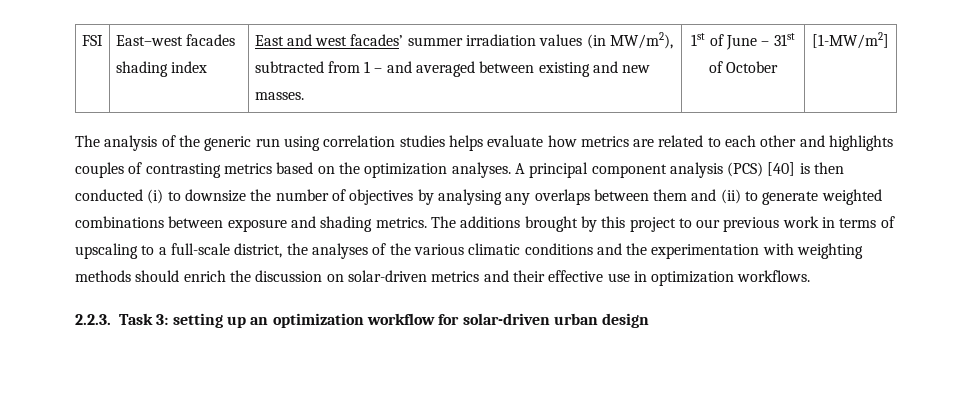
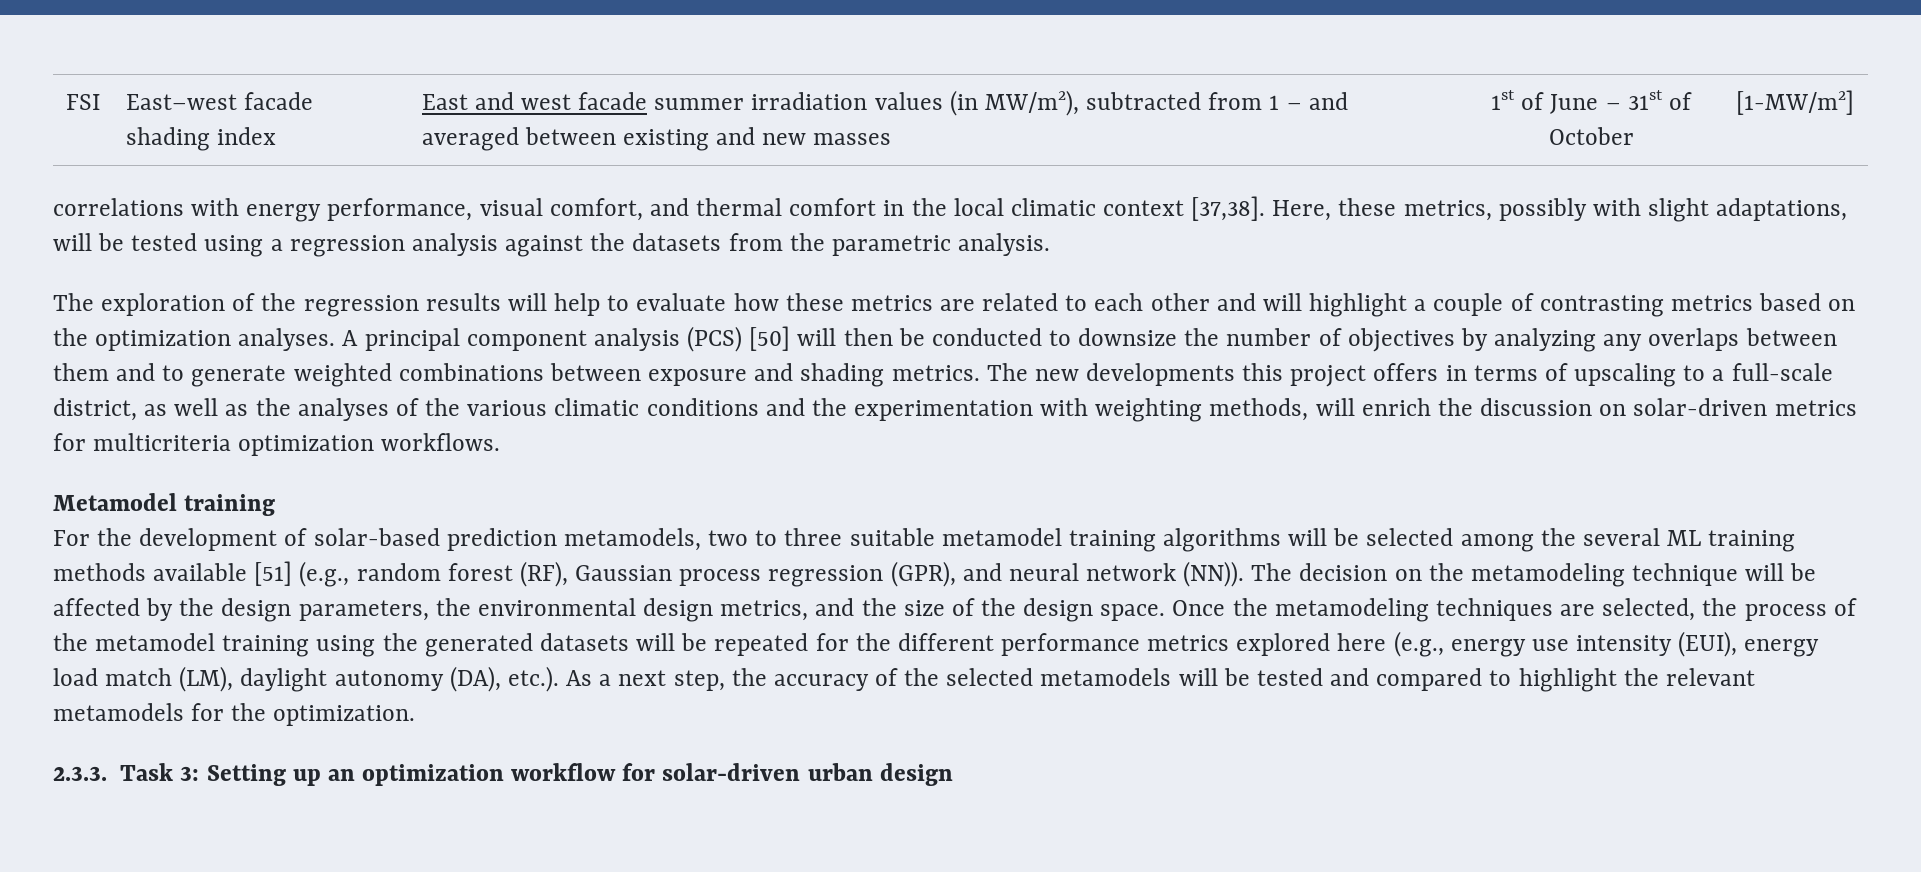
[185,34,235,46] facades -> [243,92,313,110] facade
[350,34,404,46] facades’ -> [578,92,648,110] facade
[254,92,304,100] masses. -> [813,133,892,145] masses
[75,135,483,151] // The analysis of the generic run using correlation studies helps -> [53,196,1848,222] [53,233,1051,257] [53,293,630,317] // correlations with energy performance, visual comfort, and thermal comfort in the local climatic context [37,38]. Here, these metrics, possibly with slight adaptations, will be tested using a regression analysis against the datasets from the parametric analysis. // The exploration of the regression results will help to
(577, 141) none -> [785,293,844,311] these
[829,135,894,151] [75,162,124,178] highlights couples -> [1262,293,1504,317] will highlight a couple
[767,162,845,176] [75,189,164,204] [40] is then conducted (i) -> [749,326,1042,351] [50] will then be conducted
[437,189,502,205] analysing -> [1494,328,1597,352] analyzing
[720,189,741,204] (ii) -> (156, 372) none
[460,216,819,232] additions brought by this project to our previous work -> [1034,363,1439,387] new developments this project offers
(283, 250) none -> [144,398,249,416] as well as
[75,270,180,282] methods should -> [1209,398,1355,421] methods, will
[483,270,811,286] [75,314,111,325] and their effective use in optimization workflows. // 2.2.3. -> [53,433,501,456] [53,493,276,516] [53,528,1796,552] [53,561,1817,587] [53,598,1857,622] [53,631,1820,657] [53,666,1755,692] [53,703,416,726] [53,766,107,781] for multicriteria optimization workflows. // Metamodel training // For the development of solar-based prediction metamodels, two to three suitable metamodel training algorithms will be selected among the several ML training methods available [51] (e.g., random forest (RF), Gaussian process regression (GPR), and neural network (NN)). The decision on the metamodeling technique will be affected by the design parameters, the environmental design metrics, and the size of the design space. Once the metamodeling techniques are selected, the process of the metamodel training using the generated datasets will be repeated for the different performance metrics explored here (e.g., energy use intensity (EUI), energy load match (LM), daylight autonomy (DA), etc.). As a next step, the accuracy of the selected metamodels will be tested and compared to highlight the relevant metamodels for the optimization. // 2.3.3.
[172,313,223,328] setting -> [206,764,286,786] Setting

